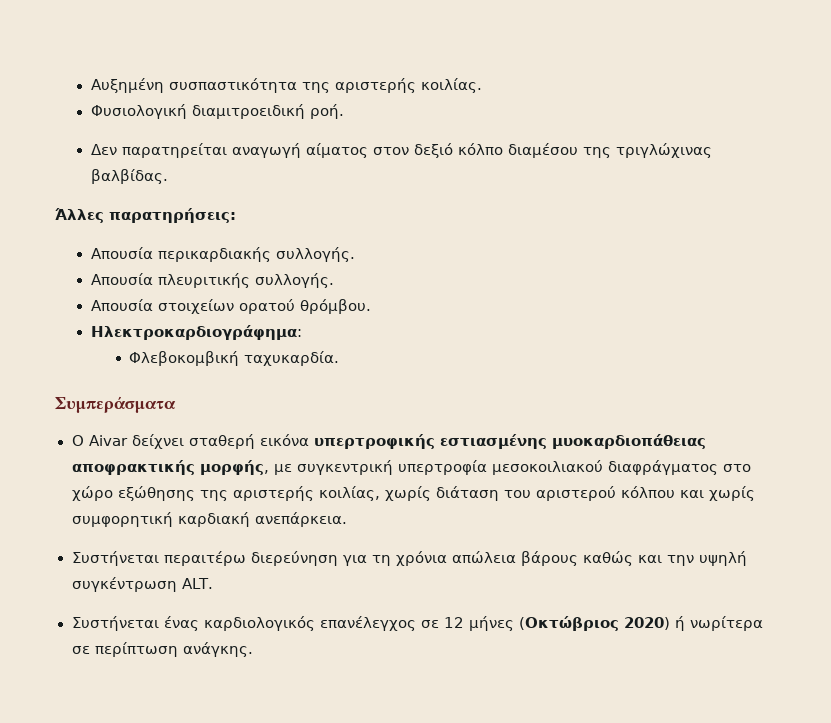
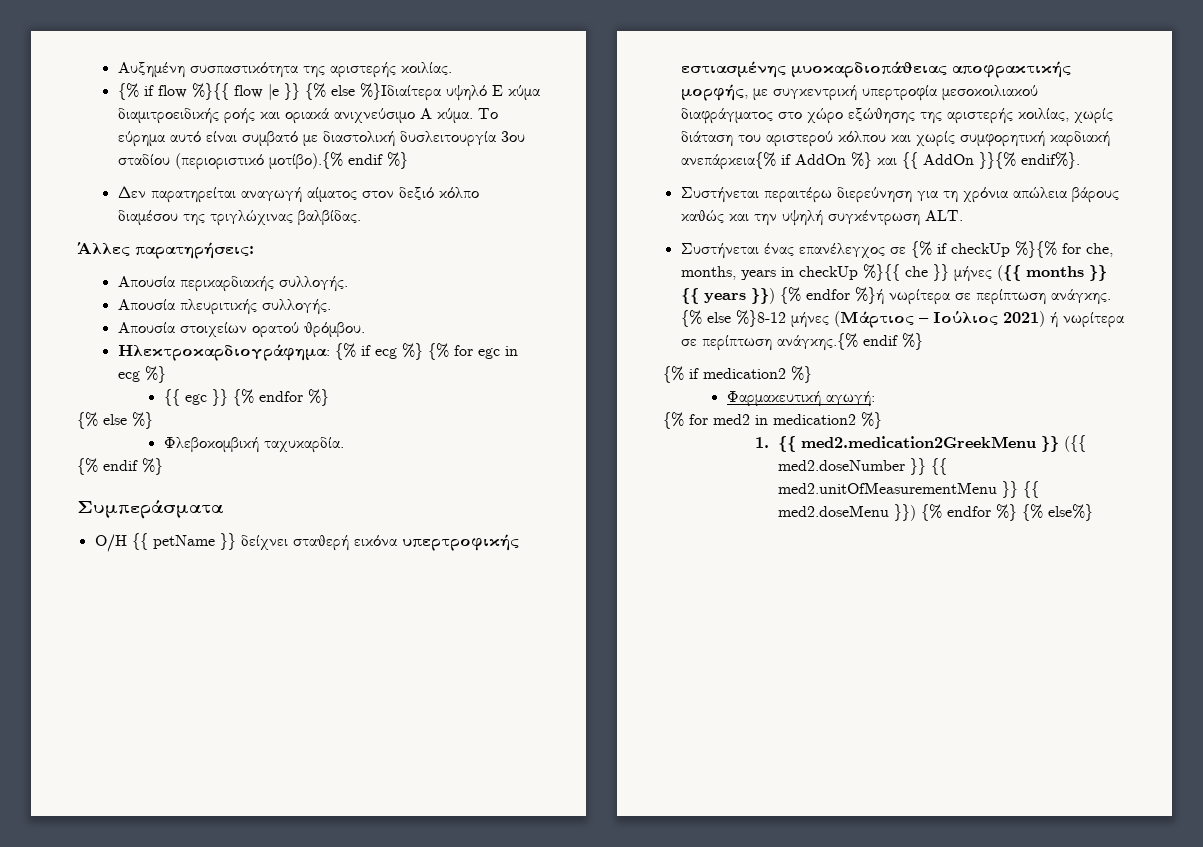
[90,104,344,119] Φυσιολογική διαμιτροειδική ροή. -> [117,83,540,101] [117,108,498,124] [117,131,525,147] [117,152,408,170] {% if flow %}{{ flow |e }} {% else %}Ιδιαίτερα υψηλό Ε κύμα διαμιτροειδικής ροής και οριακά ανιχνεύσιμο Α κύμα. Το εύρημα αυτό είναι συμβατό με διαστολική δυσλειτουργία 3ου σταδίου (περιοριστικό μοτίβο).{% endif %}
[129,351,340,366] [55,396,176,413] [71,435,128,446] // Φλεβοκομβική ταχυκαρδία. // Συμπεράσματα // Ο Aivar -> [334,343,518,360] [117,366,166,383] [163,389,329,406] [77,412,153,429] [163,437,344,453] [77,458,163,475] [77,500,223,519] [94,533,236,552] {% if ecg %} {% for egc in ecg %} // {{ egc }} {% endfor %} // {% else %} // Φλεβοκομβική ταχυκαρδία. // {% endif %} // Συμπεράσματα // Ο/Η {{ petName }}
[254,512,347,527] ανεπάρκεια. -> [680,152,1080,170] ανεπάρκεια{% if AddOn %} και {{ AddOn }}{% endif%}.
[203,616,315,631] καρδιολογικός -> (794, 249) none
[443,616,763,631] [71,642,253,657] 12 μήνες (Οκτώβριος 2020) ή νωρίτερα σε περίπτωση ανάγκης. -> [910,241,1113,258] [680,264,1107,282] [680,287,1111,305] [680,310,1124,328] [680,333,923,351] [663,366,812,383] [726,391,875,407] [663,412,882,429] [755,435,1087,452] [778,458,948,475] [778,481,1040,498] [778,504,1094,521] {% if checkUp %}{% for che, months, years in checkUp %}{{ che }} μήνες ({{ months }} {{ years }}) {% endfor %}ή νωρίτερα σε περίπτωση ανάγκης. {% else %}8-12 μήνες (Μάρτιος – Ιούλιος 2021) ή νωρίτερα σε περίπτωση ανάγκης.{% endif %} // {% if medication2 %} // Φαρμακευτική αγωγή: // {% for med2 in medication2 %} // 1. {{ med2.medication2GreekMenu }} ({{ med2.doseNumber }} {{ med2.unitOfMeasurementMenu }} {{ med2.doseMenu }}) {% endfor %} {% else%}

